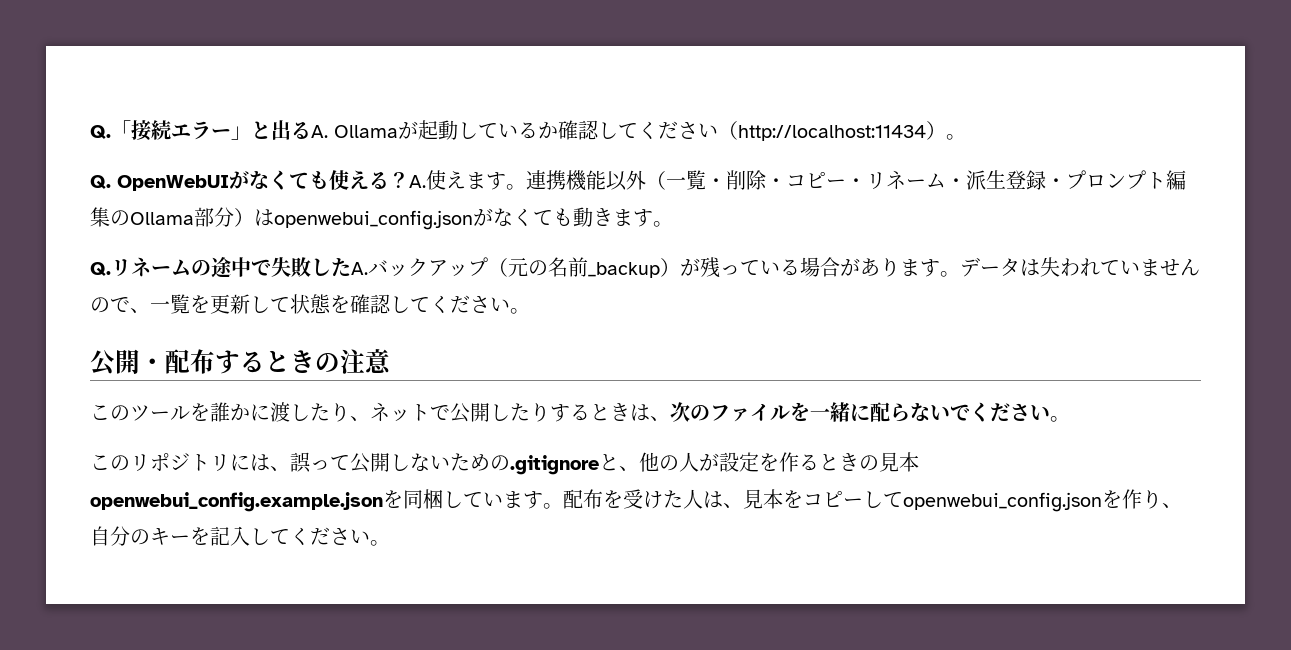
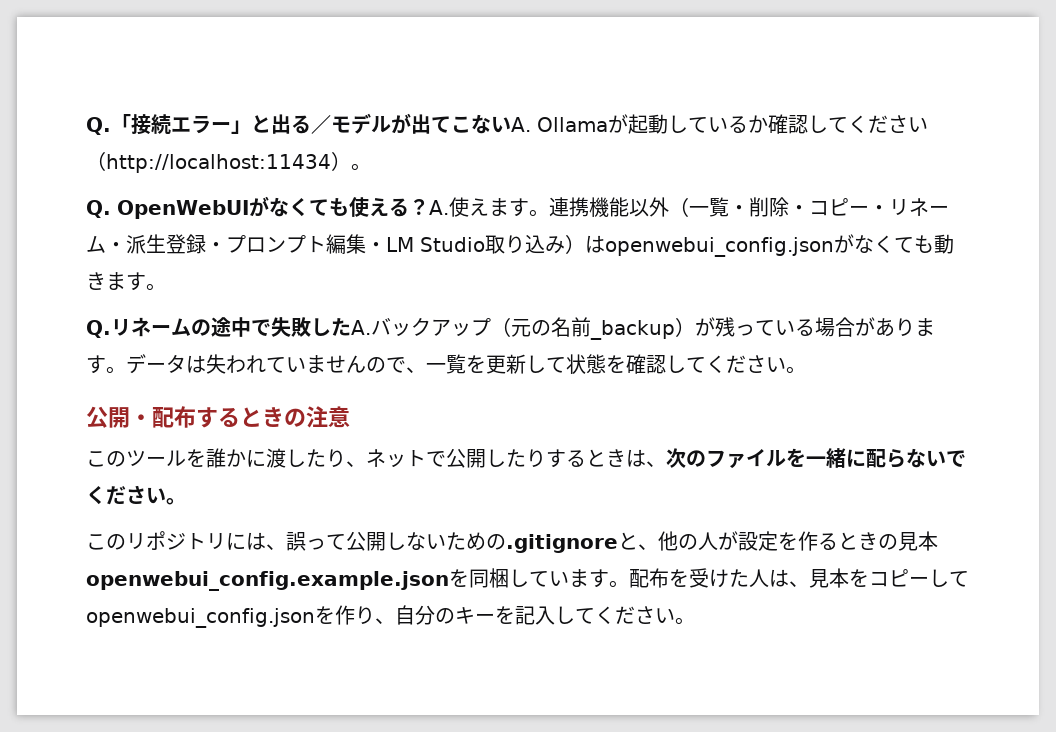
(311, 130) none -> [311,113,511,134] ／モデルが出てこない
[110,207,234,227] のOllama部分 -> [366,234,565,254] ・LM Studio取り込み

